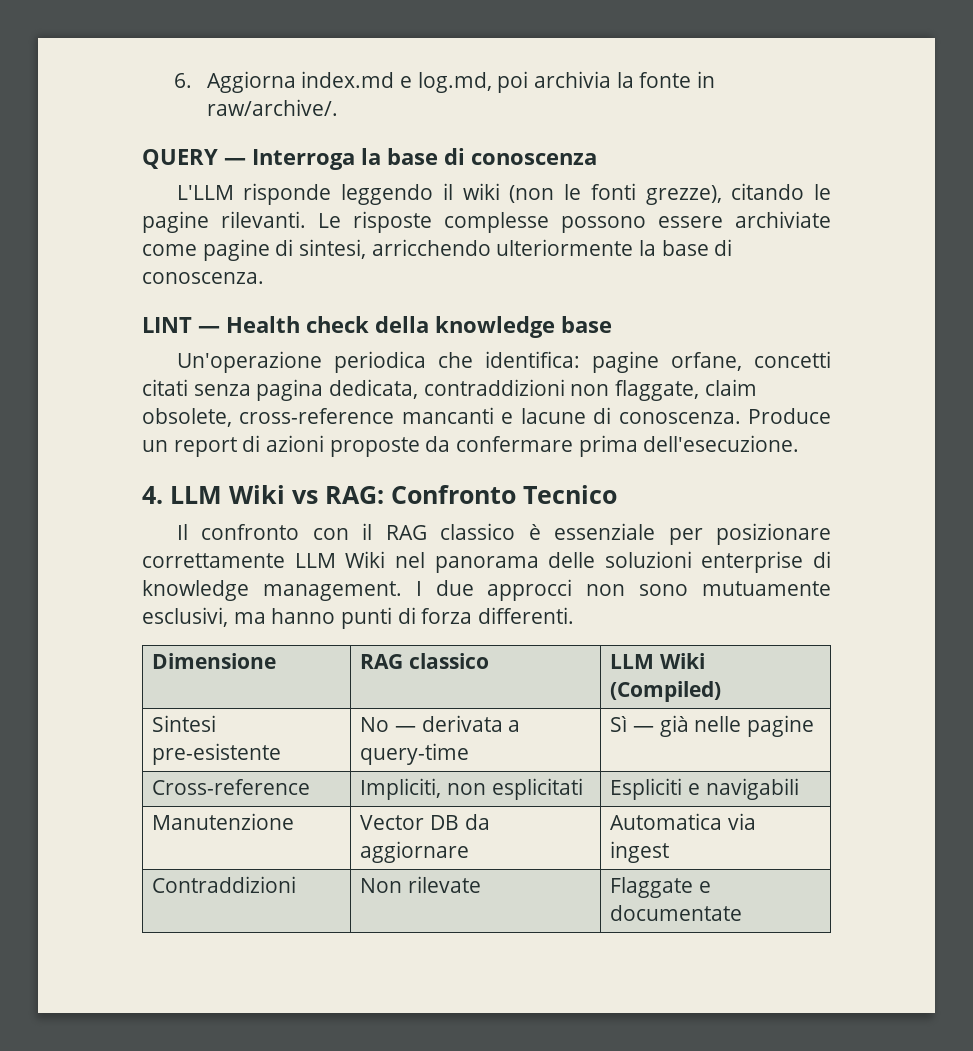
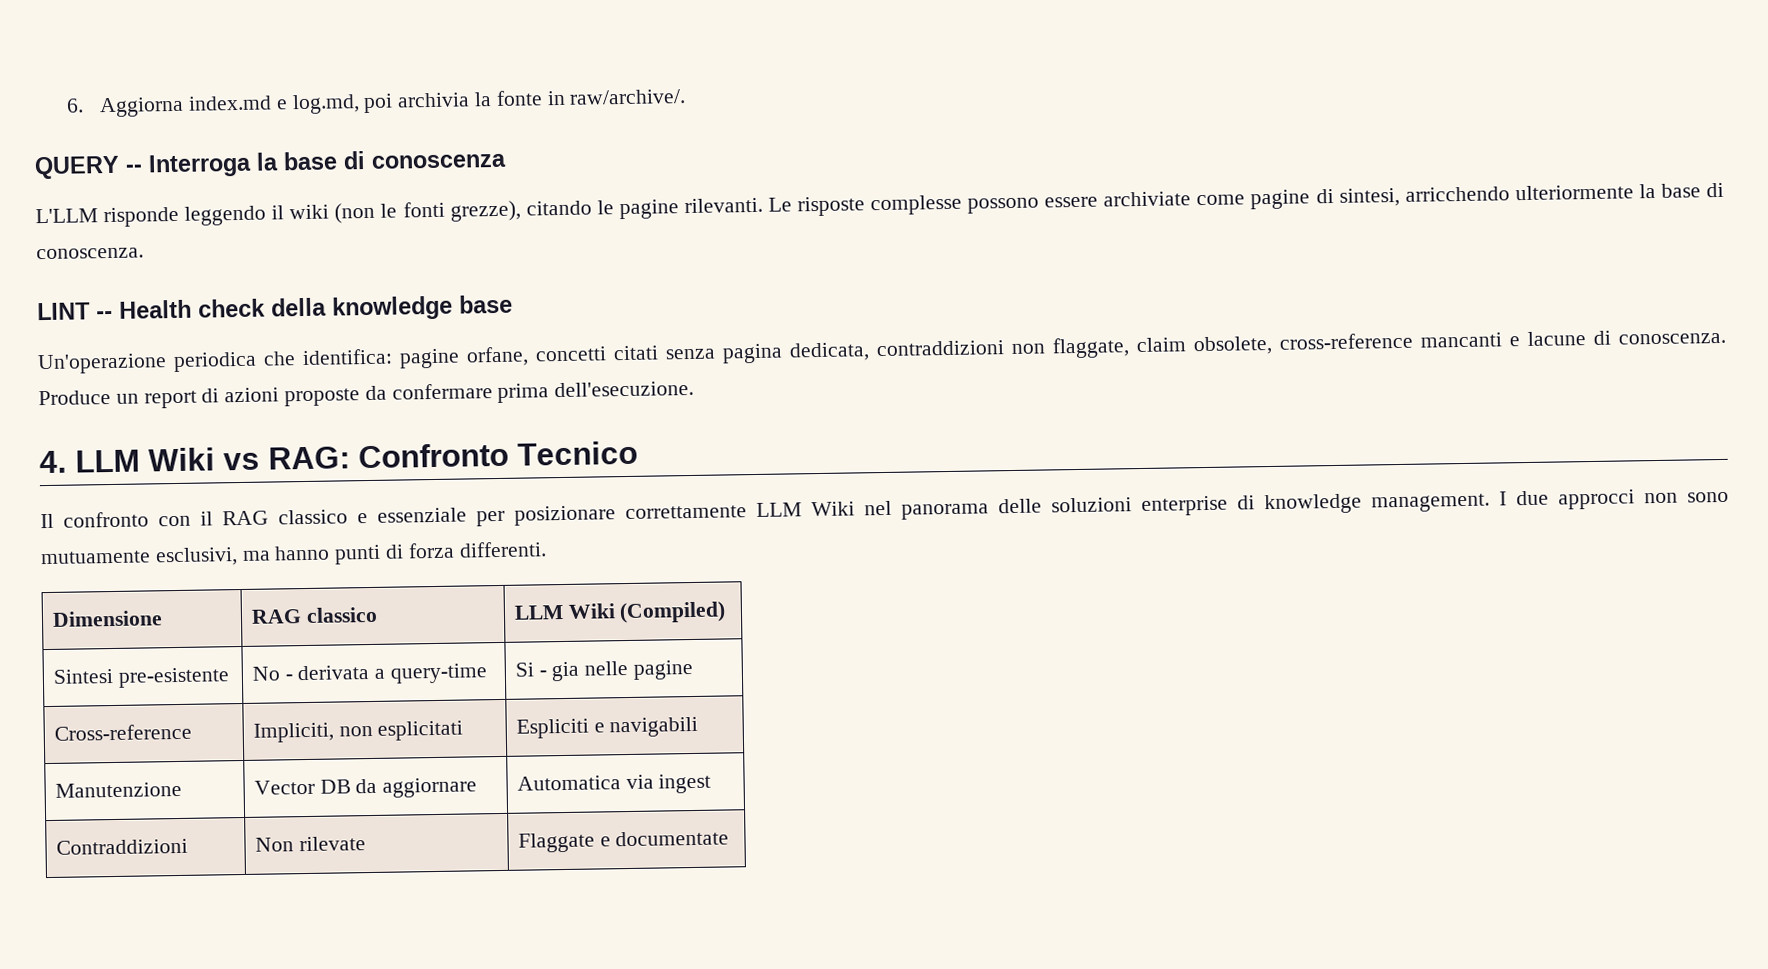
[224,158,246,165] — -> [125,164,143,173] --
[198,326,220,333] — -> [96,310,113,320] --
[528,524,541,540] è -> [357,513,368,524] e
[395,726,417,732] — -> [284,674,293,681] -
[610,715,689,737] Sì — già -> [514,661,581,682] Si - gia

